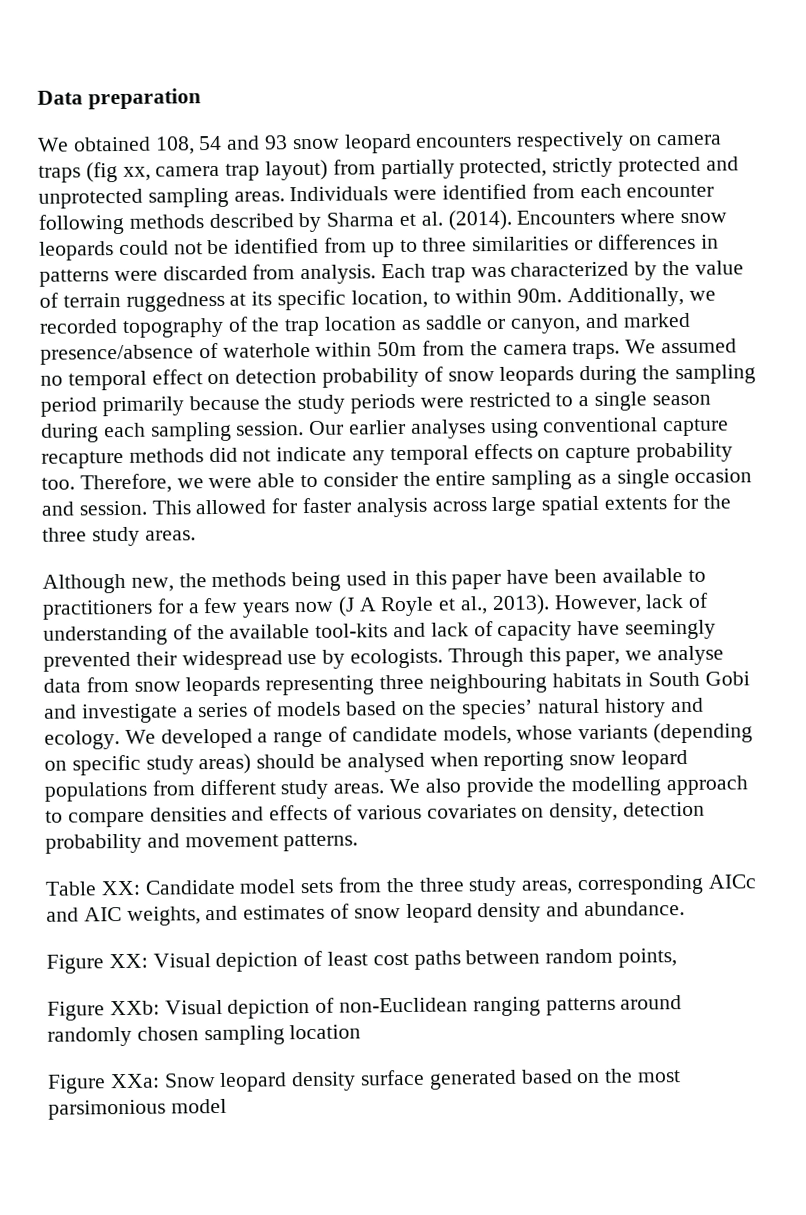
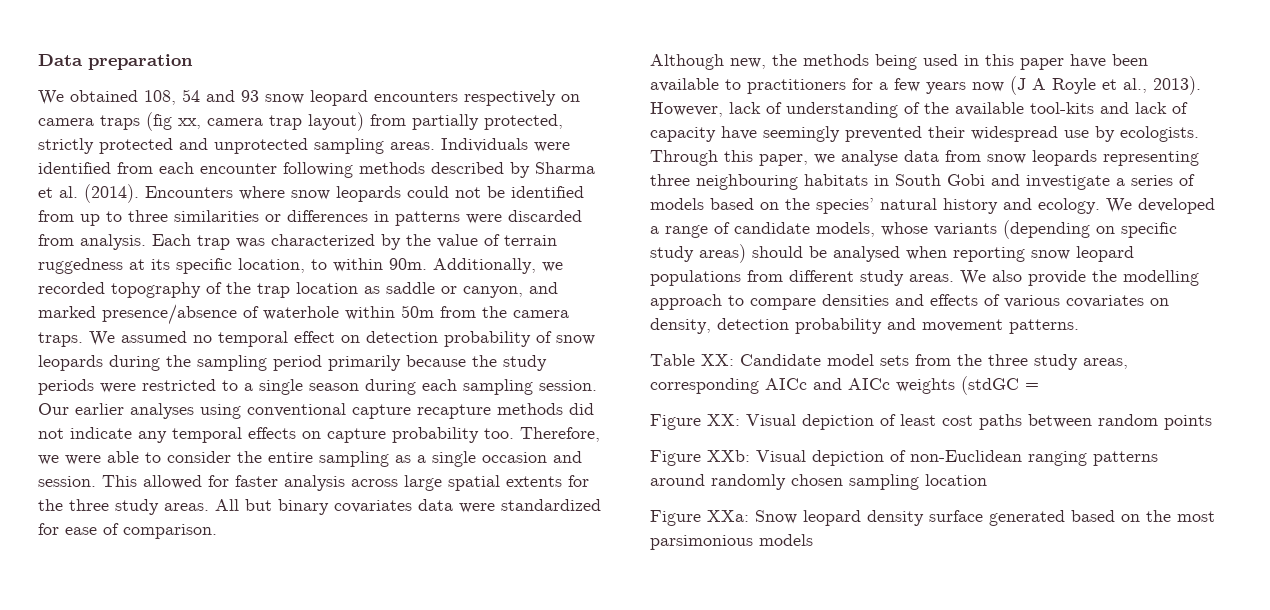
(196, 535) none -> [215,499,601,515] [38,523,217,539] All but binary covariates data were standardized for ease of comparison.
[83,901,686,926] AIC weights, and estimates of snow leopard density and abundance. -> [848,376,1039,395] AICc weights (stdGC =
[618,948,678,968] points, -> [1164,415,1212,430] points
[170,1098,227,1114] model -> [759,534,813,546] models

